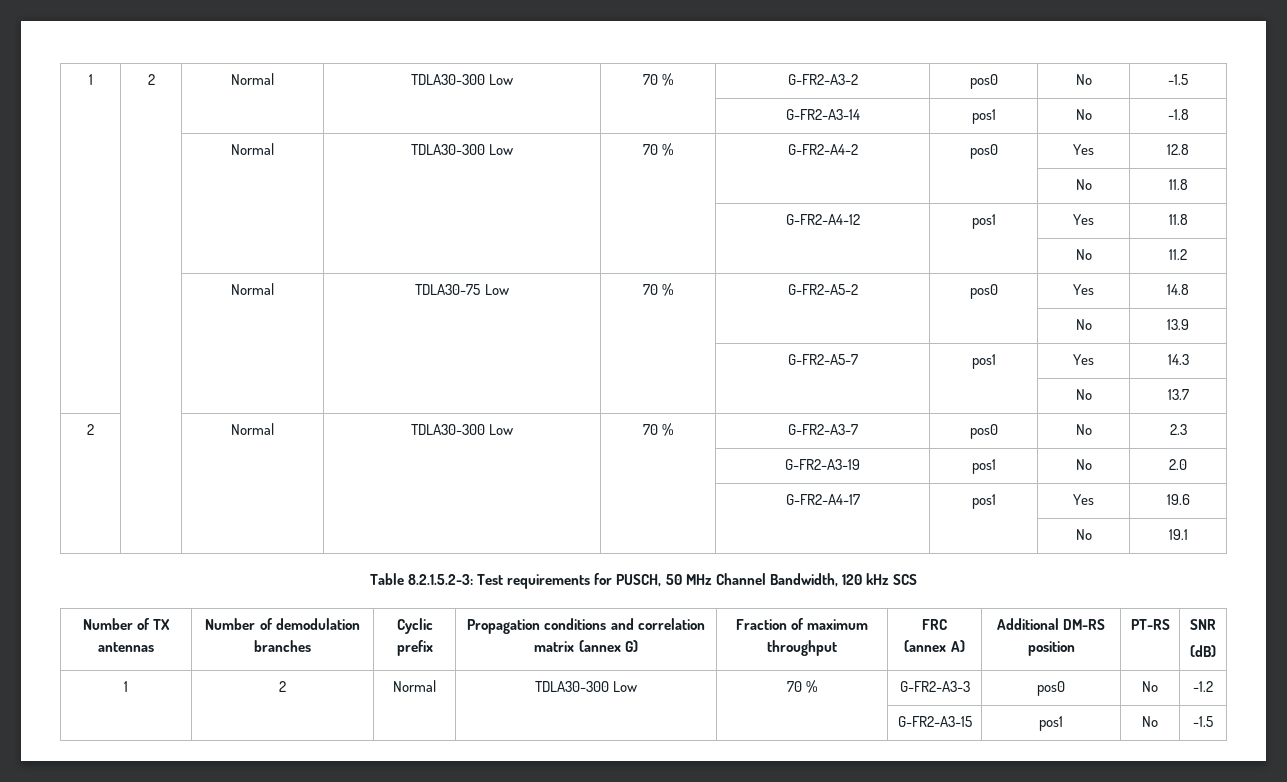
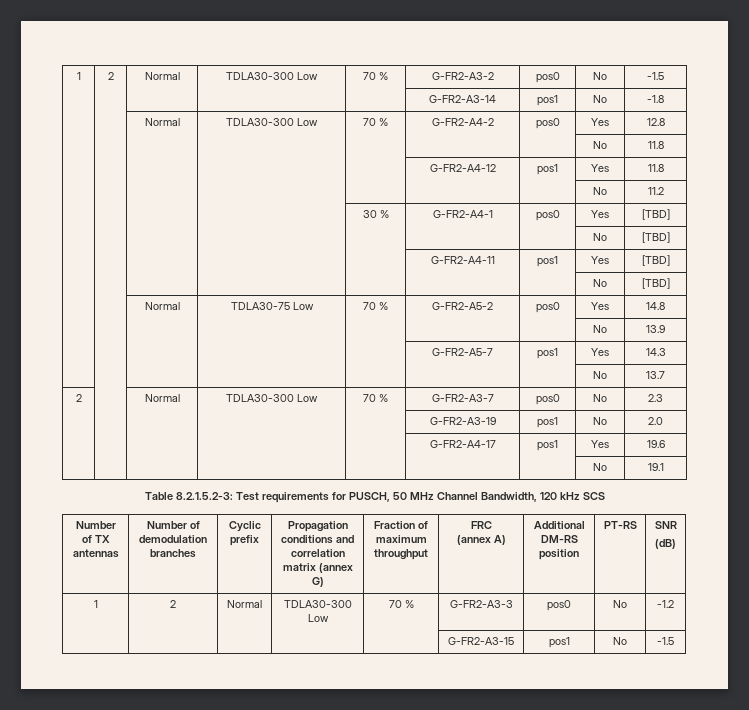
(1187, 254) none -> [362,210,389,218] [432,210,493,218] [535,210,560,221] [591,210,609,218] [641,209,670,220] [593,233,607,241] [641,232,670,243] [430,256,495,264] [537,256,558,267] [591,256,609,264] [641,255,670,266] [593,279,607,287] [641,278,670,289] // | | | | 30 % | G-FR2-A4-1 | pos0 | Yes | [TBD] // | | | | | | | No | [TBD] // | | | | | G-FR2-A4-11 | pos1 | Yes | [TBD] // | | | | | | | No | [TBD]

